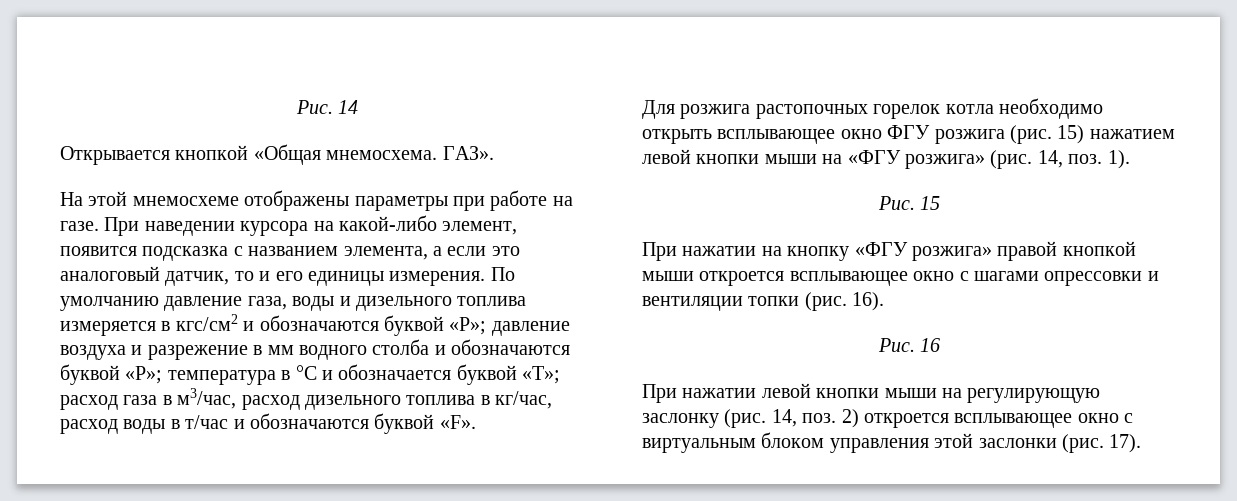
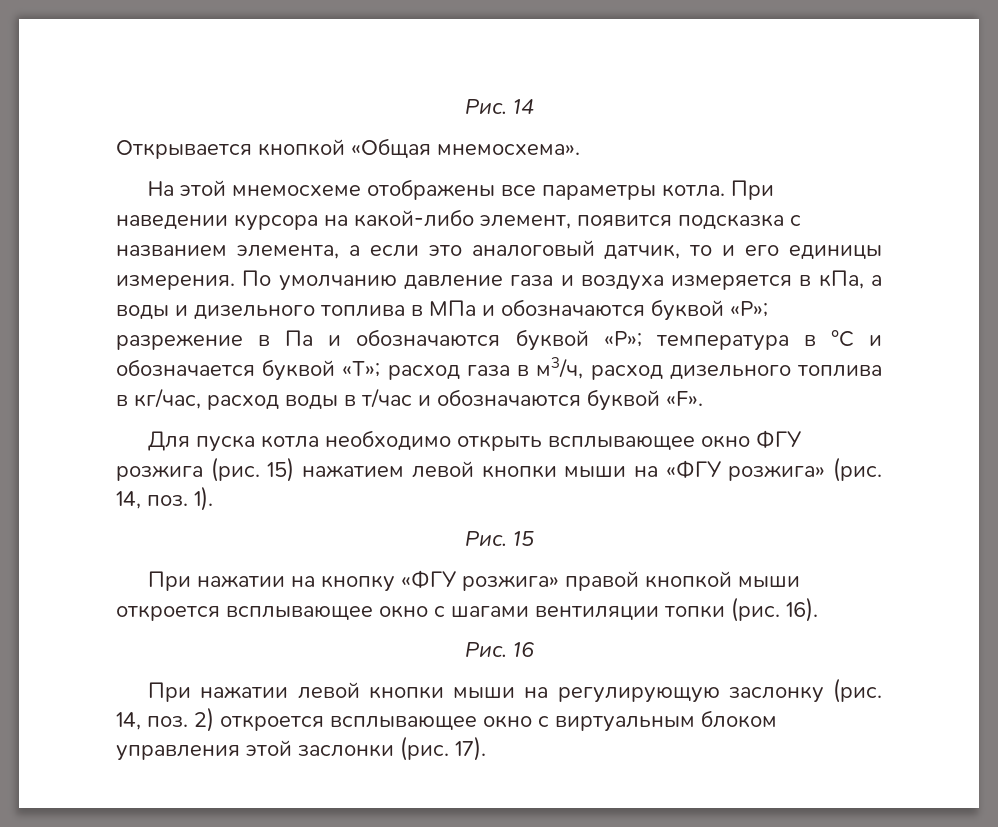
[326,146,494,160] мнемосхема. ГАЗ». -> [437,144,580,155] мнемосхема».
[354,190,573,211] [60,221,99,231] параметры при работе на газе. -> [501,184,726,200] все параметры котла.
[247,296,287,310] газа, -> [510,270,882,291] газа и воздуха измеряется в кПа, а
[60,314,570,336] [60,339,430,360] измеряется в кгс/см2 и обозначаются буквой «Р»; давление воздуха и разрежение в мм водного столба -> [411,299,768,321] [116,330,314,350] в МПа и обозначаются буквой «Р»; разрежение в Па
[177,388,237,409] м3/час, -> [536,357,584,379] м3/ч,
[680,104,941,119] розжига растопочных горелок -> [196,435,256,452] пуска
[1044,271,1159,286] опрессовки и -> (529, 611) none

